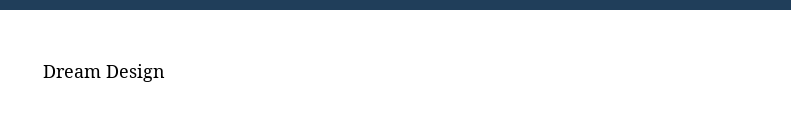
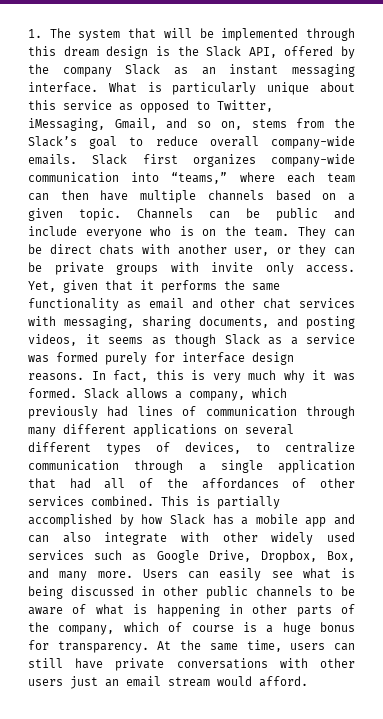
[43,64,165,82] Dream Design -> [28,28,356,41] [28,46,355,59] [28,64,355,77] [28,82,356,95] [28,100,273,113] [28,118,356,131] [28,136,355,149] [28,154,355,167] [28,172,355,184] [28,190,355,203] [28,208,355,221] [28,226,355,239] [28,244,355,257] [28,262,355,275] [28,280,280,293] [28,298,355,311] [28,316,355,329] [28,334,355,347] [28,352,294,365] [28,370,355,383] [28,388,287,401] [28,406,355,419] [28,424,294,437] [28,442,355,455] [28,460,355,473] [28,478,355,489] [28,496,280,509] [28,514,355,527] [28,532,355,545] [28,550,355,563] [28,568,355,581] [28,586,355,599] [28,604,355,617] [28,622,355,635] [28,640,356,653] [28,658,355,671] [28,676,308,689] 1. The system that will be implemented through this dream design is the Slack API, offered by the company Slack as an instant messaging interface. What is particularly unique about this service as opposed to Twitter, iMessaging, Gmail, and so on, stems from the Slack’s goal to reduce overall company-wide emails. Slack first organizes company-wide communication into “teams,” where each team can then have multiple channels based on a given topic. Channels can be public and include everyone who is on the team. They can be direct chats with another user, or they can be private groups with invite only access. Yet, given that it performs the same functionality as email and other chat services with messaging, sharing documents, and posting videos, it seems as though Slack as a service was formed purely for interface design reasons. In fact, this is very much why it was formed. Slack allows a company, which previously had lines of communication through many different applications on several different types of devices, to centralize communication through a single application that had all of the affordances of other services combined. This is partially accomplished by how Slack has a mobile app and can also integrate with other widely used services such as Google Drive, Dropbox, Box, and many more. Users can easily see what is being discussed in other public channels to be aware of what is happening in other parts of the company, which of course is a huge bonus for transparency. At the same time, users can still have private conversations with other users just an email stream would afford.

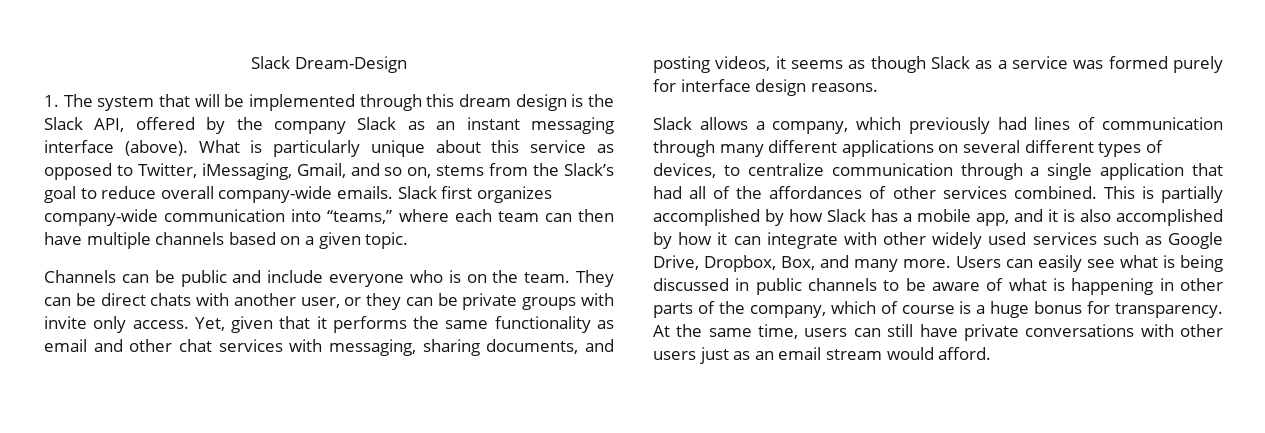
(28, 33) none -> [251,56,407,73] Slack Dream-Design //
[28,82,98,93] interface. -> [44,140,188,156] interface (above).
(121, 214) none -> (409, 240) //
[91,370,355,383] [28,388,77,398] In fact, this is very much why it was formed. -> (878, 87) //
[305,514,355,527] [28,532,91,543] app and can also -> [976,209,1223,226] [653,232,761,249] app, and it is also accomplished by how it can
[163,586,199,596] other -> (750, 284) none
(98, 682) none -> [733,351,751,360] as

